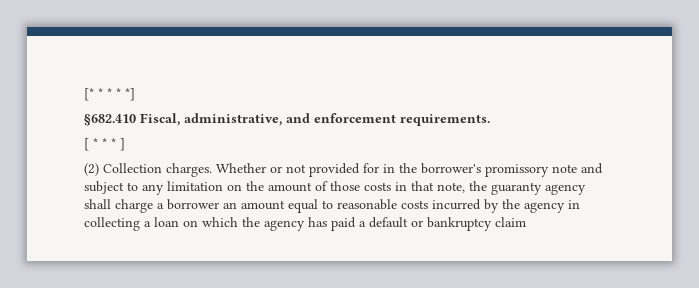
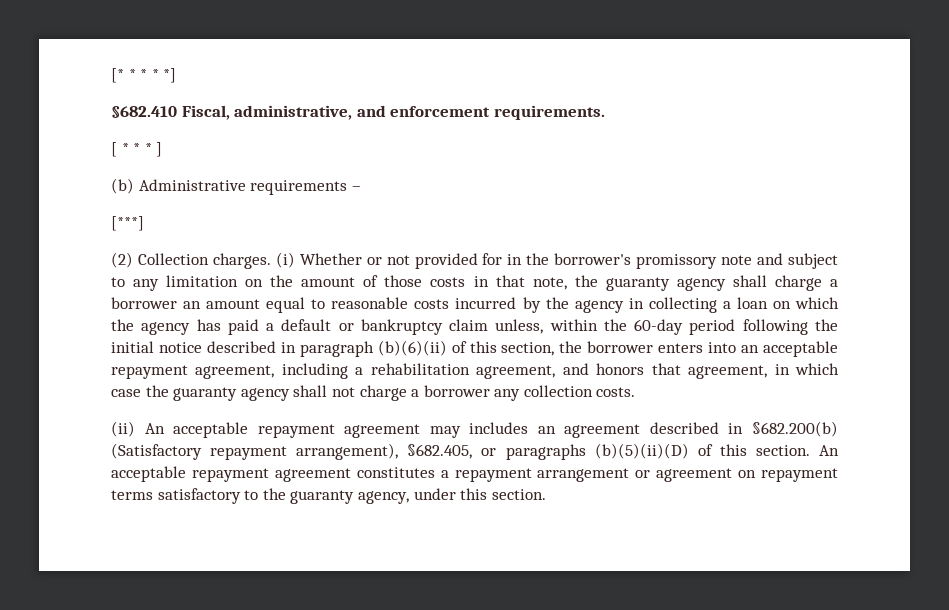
(125, 144) none -> [111,178,361,195] [111,216,144,231] // (b) Administrative requirements – // [***]
(212, 170) none -> [275,252,295,268] (i)
(526, 222) none -> [495,319,838,335] [111,340,839,357] [111,363,839,379] [111,385,636,401] [111,421,838,438] [111,443,840,460] [111,466,838,482] [111,488,546,504] unless, within the 60-day period following the initial notice described in paragraph (b)(6)(ii) of this section, the borrower enters into an acceptable repayment agreement, including a rehabilitation agreement, and honors that agreement, in which case the guaranty agency shall not charge a borrower any collection costs. // (ii) An acceptable repayment agreement may includes an agreement described in §682.200(b) (Satisfactory repayment arrangement), §682.405, or paragraphs (b)(5)(ii)(D) of this section. An acceptable repayment agreement constitutes a repayment arrangement or agreement on repayment terms satisfactory to the guaranty agency, under this section.

